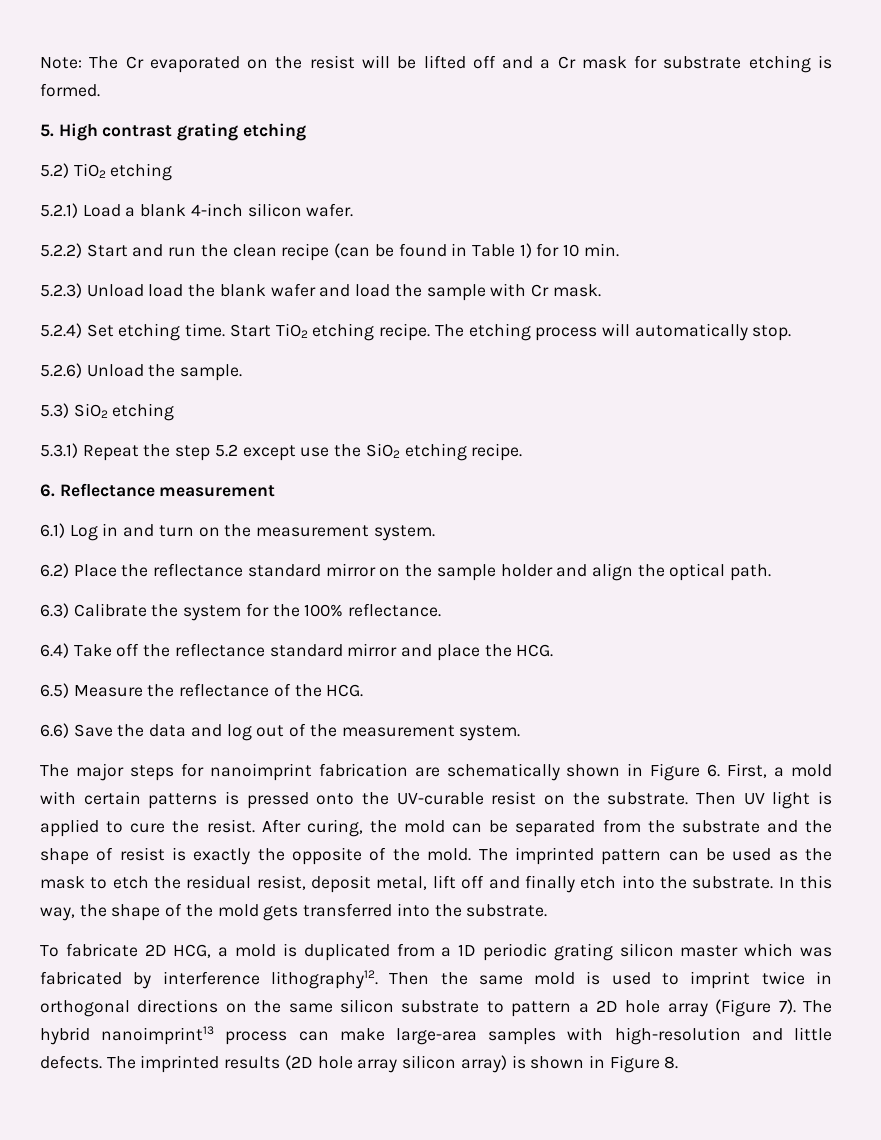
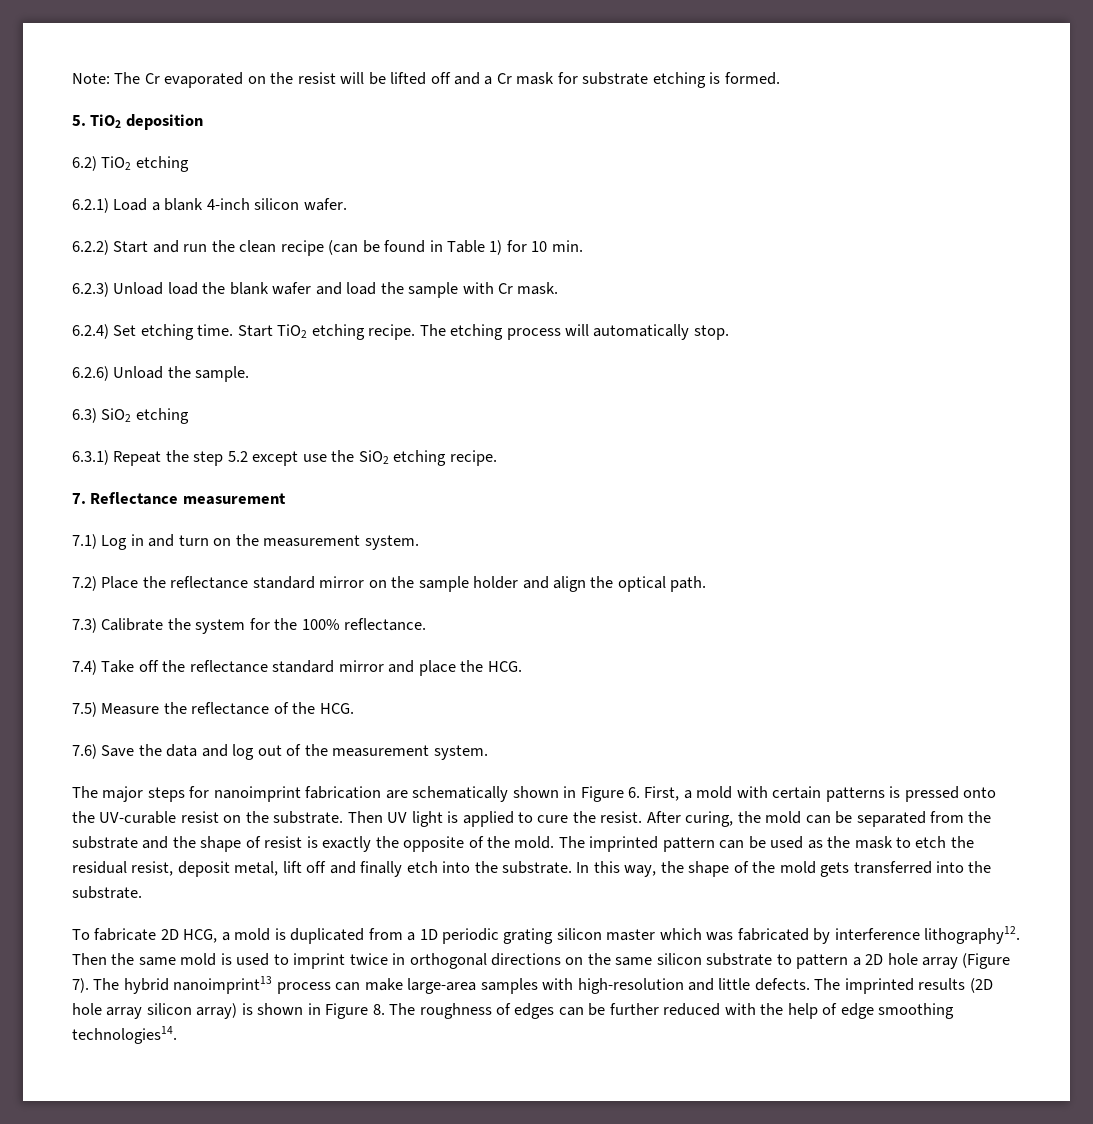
[58,123,306,141] [40,163,69,178] High contrast grating etching // 5.2) -> [90,114,203,130] [72,156,97,171] TiO2 deposition // 6.2)
[40,203,78,218] 5.2.1) -> [72,198,109,213] 6.2.1)
[40,243,82,258] 5.2.2) -> [72,240,109,255] 6.2.2)
[40,283,82,298] 5.2.3) -> [72,282,109,297] 6.2.3)
[40,323,82,338] 5.2.4) -> [72,324,109,339] 6.2.4)
[40,363,82,378] 5.2.6) -> [72,366,109,381] 6.2.6)
[40,403,69,418] 5.3) -> [72,408,97,423] 6.3)
[40,443,78,458] 5.3.1) -> [72,450,109,465] 6.3.1)
[40,484,55,497] 6. -> [72,493,86,504] 7.
[40,523,65,538] 6.1) -> [72,534,97,549] 7.1)
[40,563,69,578] 6.2) -> [72,576,97,591] 7.2)
[40,603,69,618] 6.3) -> [72,618,97,633] 7.3)
[40,643,69,658] 6.4) -> [72,660,97,675] 7.4)
[40,683,69,698] 6.5) -> [72,702,97,717] 7.5)
[40,723,69,738] 6.6) -> [72,744,97,759] 7.6)
(679, 1062) none -> [389,1003,955,1019] [72,1026,177,1044] The roughness of edges can be further reduced with the help of edge smoothing technologies14.

